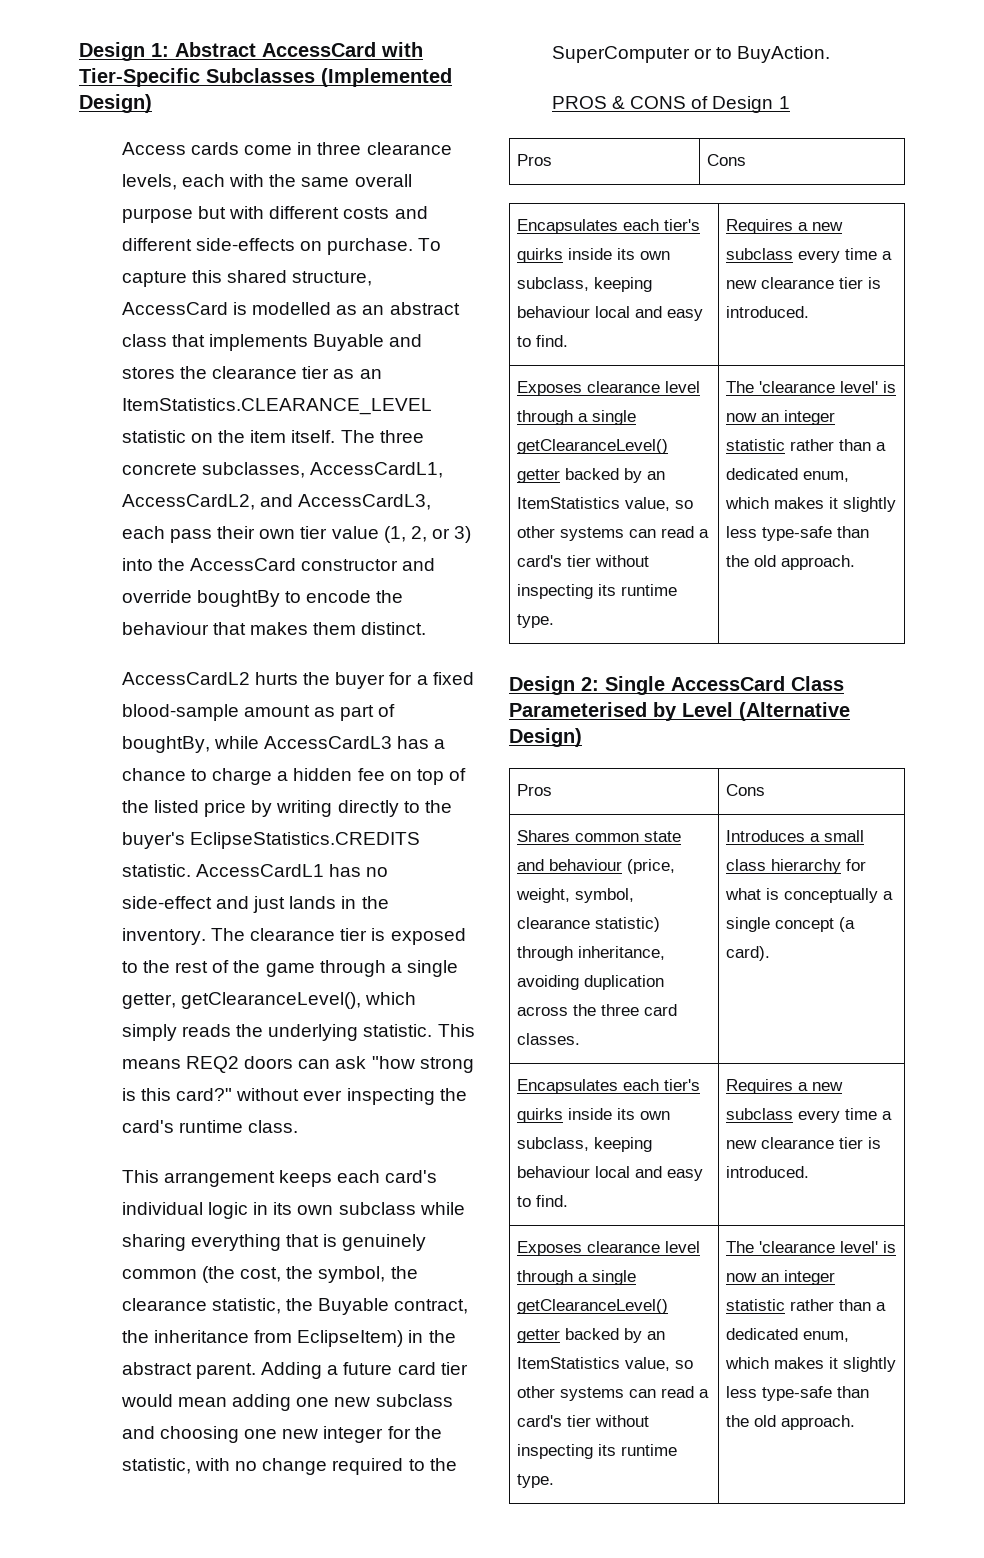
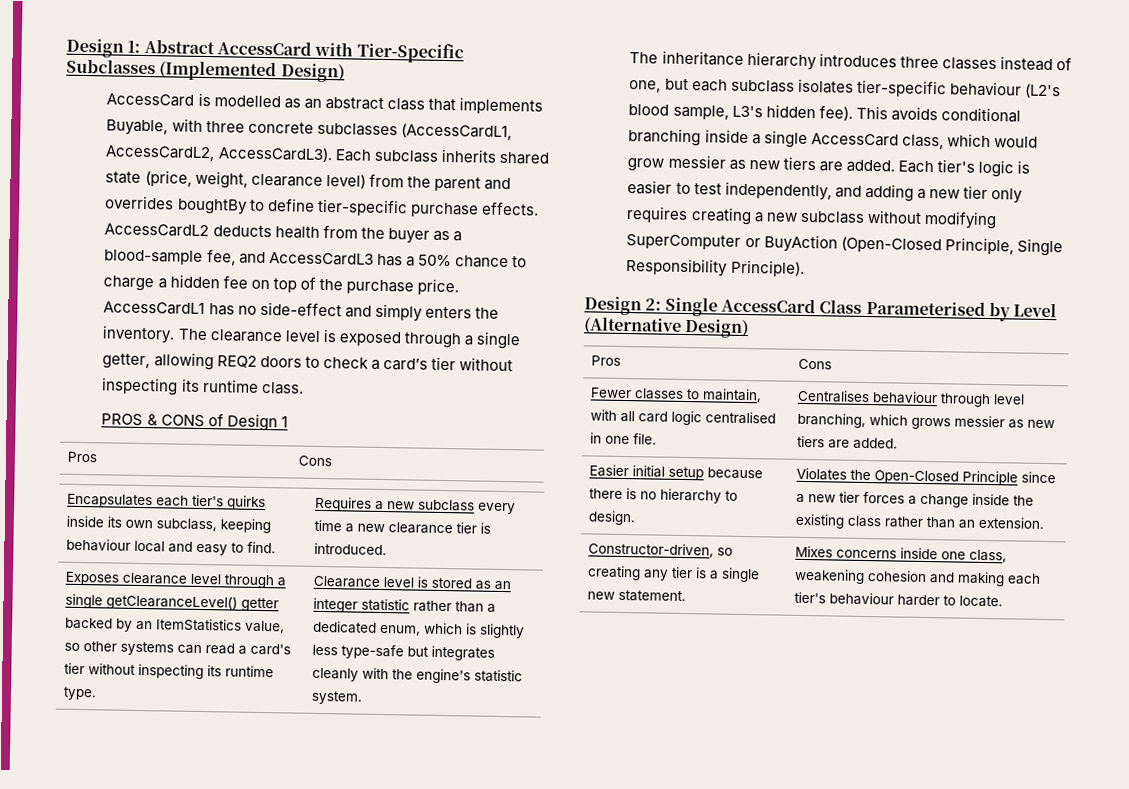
[121,142,452,155] [121,174,412,190] [121,206,428,223] [121,238,442,255] [121,270,373,287] Access cards come in three clearance levels, each with the same overall purpose but with different costs and different side-effects on purchase. To capture this shared structure, -> (345, 73) none
[313,334,423,351] [121,366,382,379] [121,398,432,415] [121,430,424,443] [121,462,444,478] [121,494,432,510] [121,526,472,543] [121,558,436,571] [121,590,404,607] [121,622,427,635] [121,672,474,689] [121,704,396,721] [121,736,260,753] Buyable and stores the clearance tier as an ItemStatistics.CLEARANCE_LEVEL statistic on the item itself. The three concrete subclasses, AccessCardL1, AccessCardL2, and AccessCardL3, each pass their own tier value (1, 2, or 3) into the AccessCard constructor and override boughtBy to encode the behaviour that makes them distinct. // AccessCardL2 hurts the buyer for a fixed blood-sample amount as part of boughtBy, while -> [106,118,512,141] [105,145,550,165] [105,170,511,192] [105,195,539,218] [104,223,462,244] [104,249,266,266] Buyable, with three concrete subclasses (AccessCardL1, AccessCardL2, AccessCardL3). Each subclass inherits shared state (price, weight, clearance level) from the parent and overrides boughtBy to define tier-specific purchase effects. AccessCardL2 deducts health from the buyer as a blood-sample fee, and
(446, 744) none -> [417,254,452,267] 50%
[154,800,452,817] [121,832,421,849] [121,864,191,877] listed price by writing directly to the buyer's EclipseStatistics.CREDITS statistic. -> [345,278,459,296] purchase price.
[253,896,357,913] just lands in -> [374,303,472,322] simply enters
[340,928,368,941] tier -> [284,330,321,342] level
[121,960,458,977] [121,992,417,1009] [121,1024,475,1041] [121,1056,474,1073] [121,1088,467,1105] [121,1120,299,1133] [121,1170,438,1187] [121,1202,465,1219] [121,1234,427,1251] [121,1266,418,1283] [121,1298,469,1315] [121,1330,456,1347] [121,1362,468,1379] [120,1394,453,1411] [121,1426,442,1443] [121,1458,457,1475] [551,46,831,63] to the rest of the game through a single getter, getClearanceLevel(), which simply reads the underlying statistic. This means REQ2 doors can ask "how strong is this card?" without ever inspecting the card's runtime class. // This arrangement keeps each card's individual logic in its own subclass while sharing everything that is genuinely common (the cost, the symbol, the clearance statistic, the Buyable contract, the inheritance from EclipseItem) in the abstract parent. Adding a future card tier would mean adding one new subclass and choosing one new integer for the statistic, with no change required to the SuperComputer or to BuyAction. -> [403,331,521,350] [102,352,513,372] [101,377,304,396] through a single getter, allowing REQ2 doors to check a card’s tier without inspecting its runtime class.
[726,381,897,393] [726,410,836,425] [726,439,887,451] [726,468,850,482] [725,497,897,512] [726,526,870,541] [726,555,856,570] The 'clearance level' is now an integer statistic rather than a dedicated enum, which makes it slightly less type-safe than the old approach. -> [313,575,512,591] [313,597,497,613] [313,620,526,639] [312,644,496,661] [312,667,524,684] [311,690,364,705] [629,50,1072,72] [629,78,1061,99] [628,104,1021,123] [628,128,1038,150] [627,154,1030,178] [627,180,1023,204] [626,206,997,230] [626,234,1063,257] [625,258,805,277] Clearance level is stored as an integer statistic rather than a dedicated enum, which is slightly less type-safe but integrates cleanly with the engine's statistic system. // The inheritance hierarchy introduces three classes instead of one, but each subclass isolates tier-specific behaviour (L2's blood sample, L3's hidden fee). This avoids conditional branching inside a single AccessCard class, which would grow messier as new tiers are added. Each tier's logic is easier to test independently, and adding a new tier only requires creating a new subclass without modifying SuperComputer or BuyAction (Open-Closed Principle, Single Responsibility Principle).
[517,830,682,842] [517,859,676,874] [516,888,635,903] [517,917,661,932] [517,946,666,961] [517,975,665,990] [517,1004,678,1016] [517,1033,581,1045] [726,830,865,842] [726,859,867,874] [725,888,894,903] [726,917,856,932] [726,946,771,961] [517,1079,701,1094] [517,1108,671,1123] [517,1137,653,1152] [517,1166,704,1181] [517,1195,569,1207] [726,1079,844,1094] [726,1108,893,1123] [726,1137,882,1149] [726,1166,810,1178] [517,1241,701,1256] [517,1270,637,1285] [517,1299,669,1314] [517,1328,666,1343] [517,1357,694,1371] [517,1386,710,1401] [517,1415,650,1427] [517,1444,678,1459] [517,1474,555,1488] [726,1241,897,1253] [726,1270,836,1285] [726,1299,887,1311] [726,1328,850,1342] [725,1357,897,1372] [726,1386,870,1401] [726,1415,856,1430] Shares common state and behaviour (price, weight, symbol, clearance statistic) through inheritance, avoiding duplication across the three card classes. | Introduces a small class hierarchy for what is conceptually a single concept (a card). // Encapsulates each tier's quirks inside its own subclass, keeping behaviour local and easy to find. | Requires a new subclass every time a new clearance tier is introduced. // Exposes clearance level through a single getClearanceLevel() getter backed by an ItemStatistics value, so other systems can read a card's tier without inspecting its runtime type. | The 'clearance level' is now an integer statistic rather than a dedicated enum, which makes it slightly less type-safe than the old approach. -> [590,387,763,403] [590,409,777,426] [590,432,658,445] [797,389,1026,408] [797,412,1056,430] [797,435,899,450] [589,464,764,481] [589,488,739,504] [588,510,637,526] [796,467,1057,486] [796,491,1035,508] [795,513,1046,529] [588,542,734,558] [587,565,761,583] [587,589,687,603] [795,545,1008,563] [794,568,1042,587] [794,591,1004,608] Fewer classes to maintain, with all card logic centralised in one file. | Centralises behaviour through level branching, which grows messier as new tiers are added. // Easier initial setup because there is no hierarchy to design. | Violates the Open-Closed Principle since a new tier forces a change inside the existing class rather than an extension. // Constructor-driven, so creating any tier is a single new statement. | Mixes concerns inside one class, weakening cohesion and making each tier's behaviour harder to locate.

